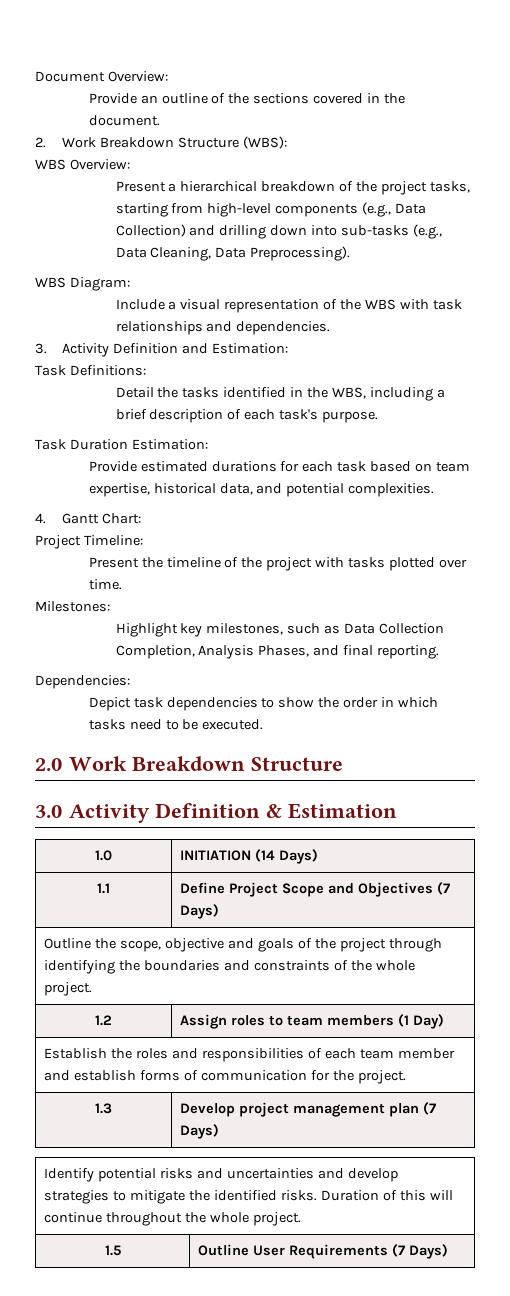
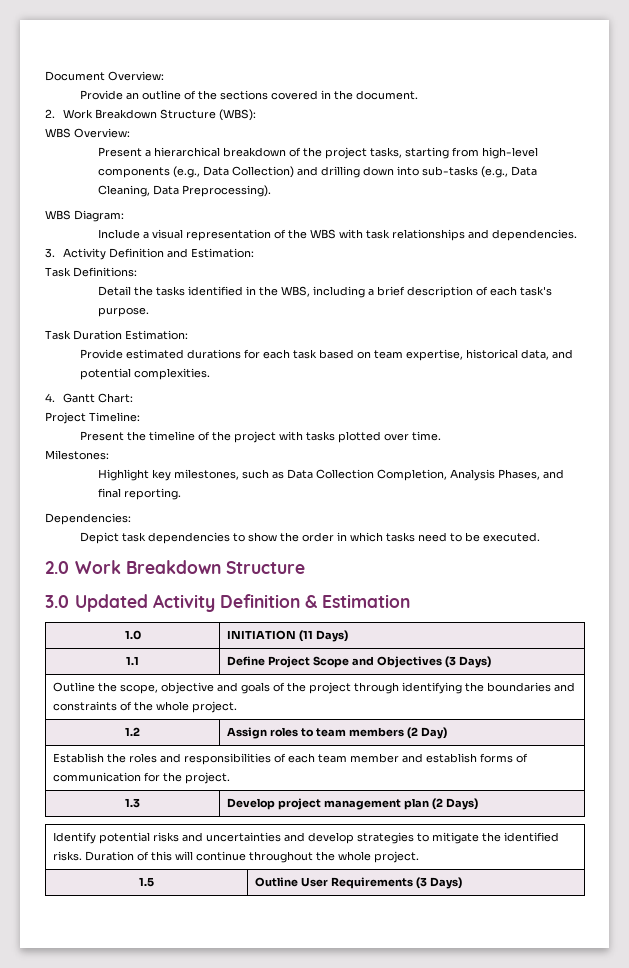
(62, 811) none -> [74,594,148,612] Updated
[255,849,276,862] (14 -> [299,630,314,642] (11
[436,882,450,895] (7 -> [445,656,457,668] (3
[397,1014,409,1027] (1 -> [407,727,419,739] (2
[423,1102,437,1115] (7 -> [432,798,444,810] (2
[392,1244,406,1257] (7 -> [416,877,428,889] (3

